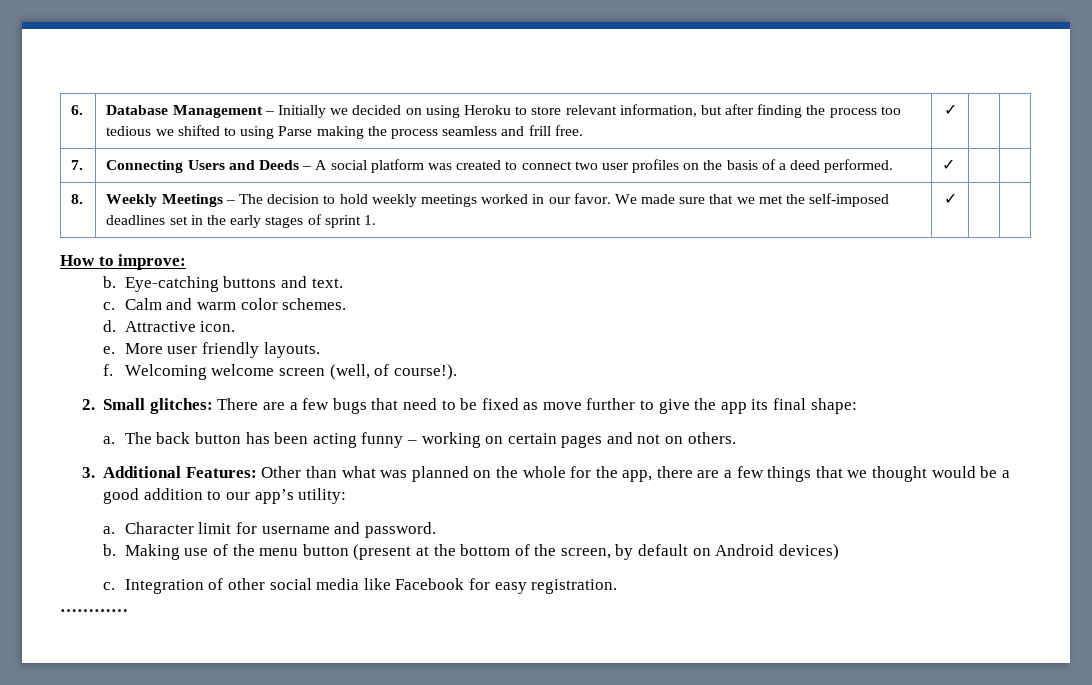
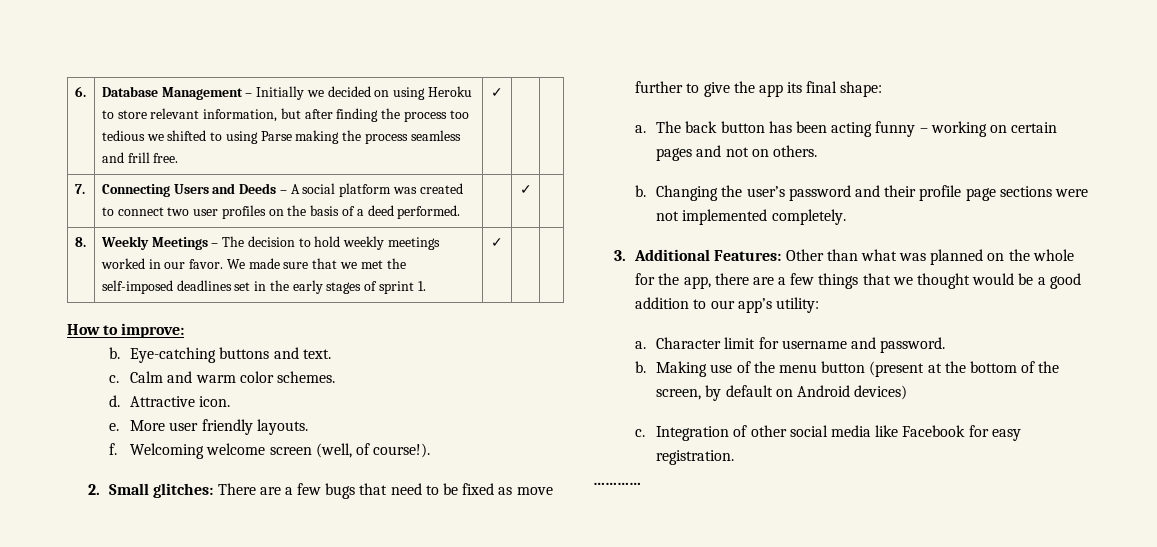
[942,159,956,170] ✓ | | -> [519,185,532,194] | ✓ |
(736, 438) none -> [635,185,1088,201] [656,209,846,225] // b. Changing the user’s password and their profile page sections were not implemented completely.

